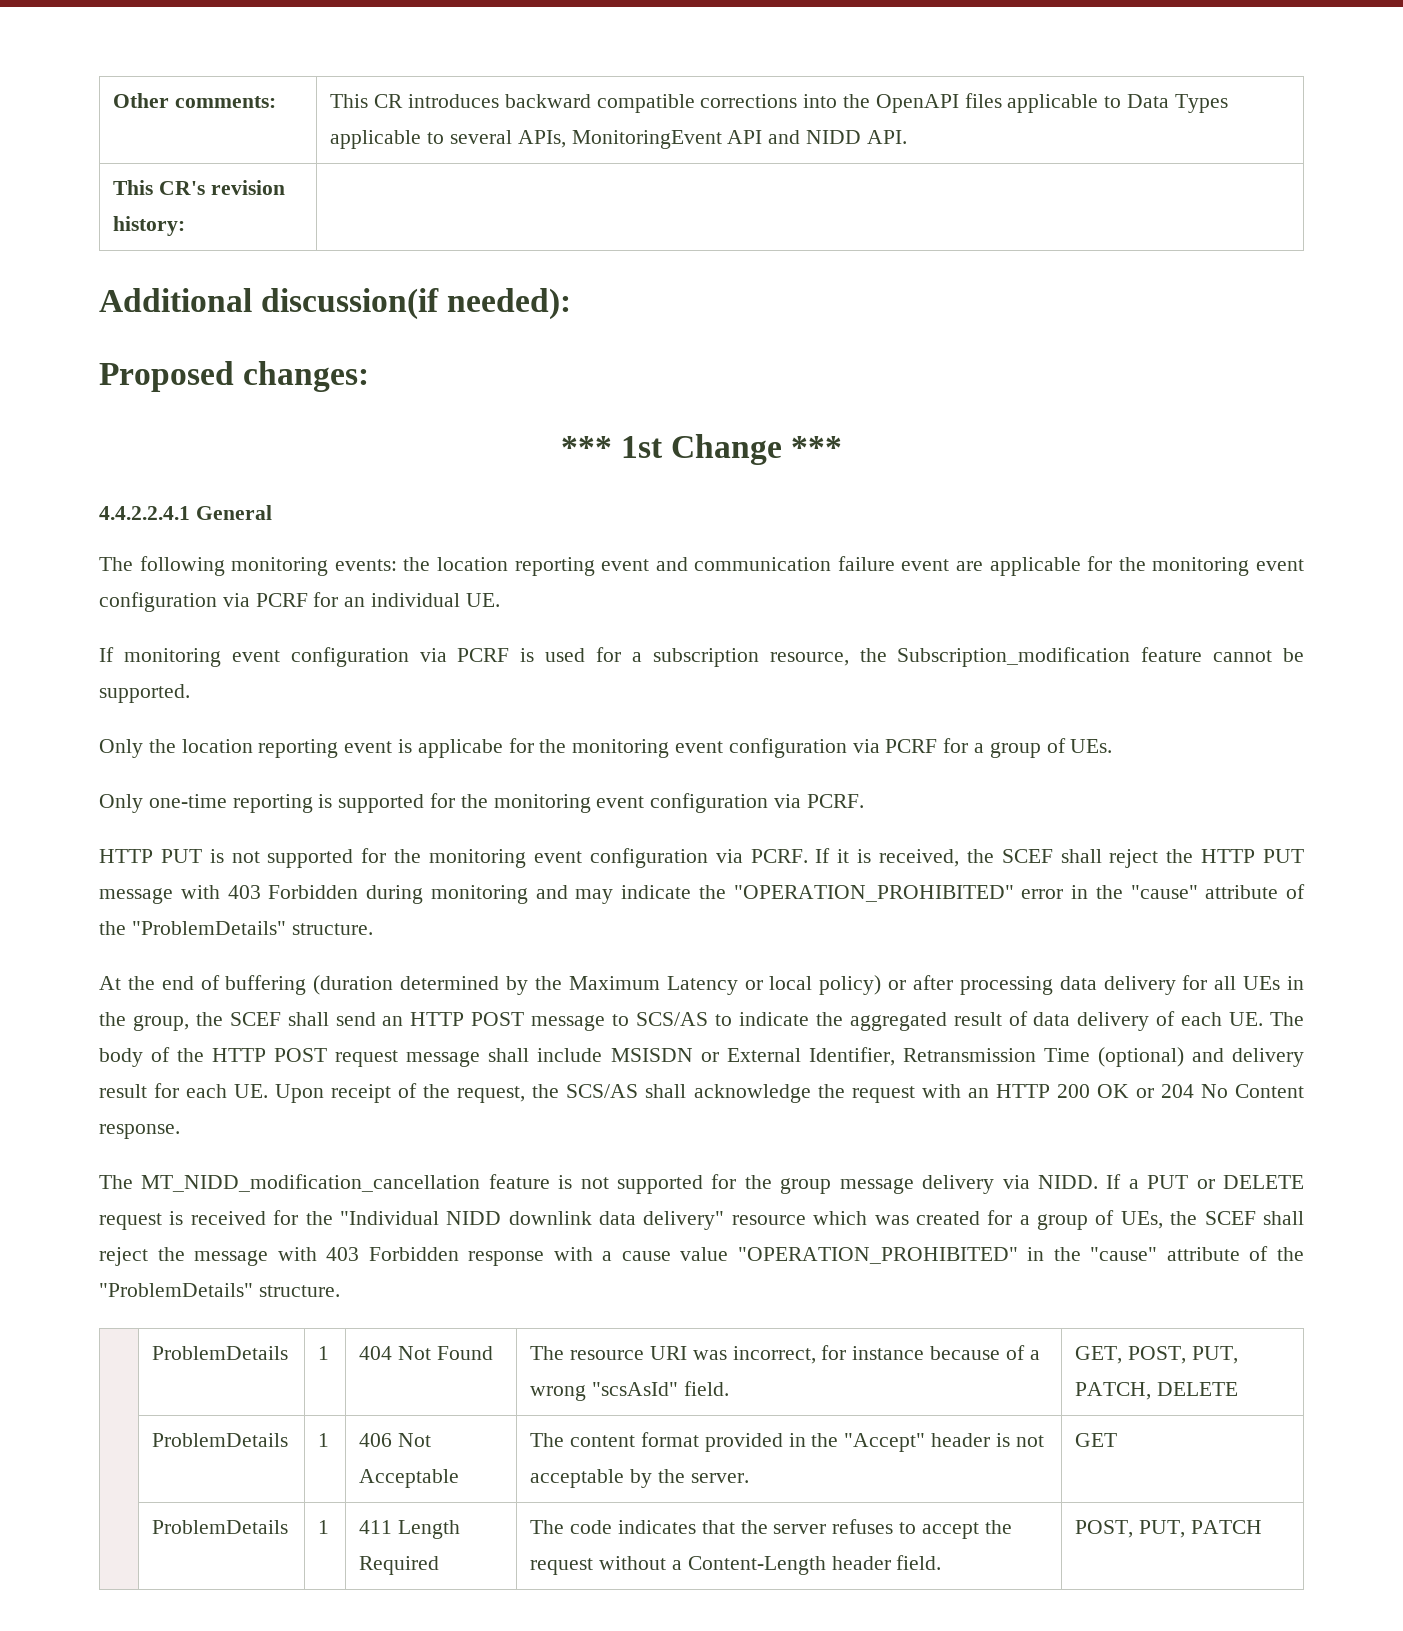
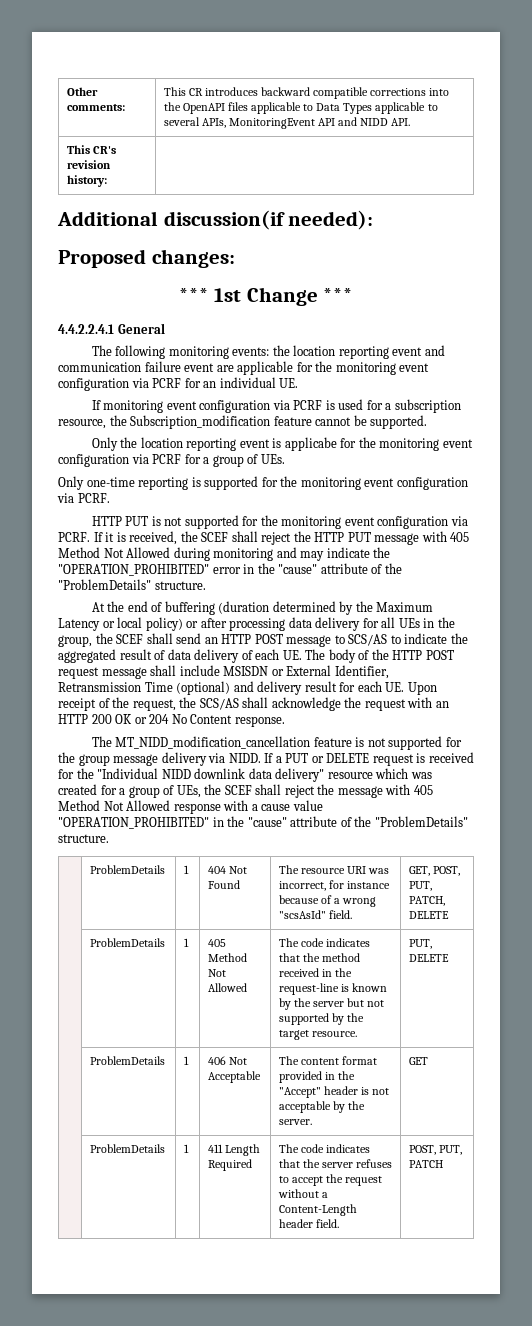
[227,885,359,899] 403 Forbidden -> [450,532,470,542] [58,547,171,558] 405 Method Not Allowed
[326,1247,459,1261] 403 Forbidden -> [413,785,433,795] [58,800,171,811] 405 Method Not Allowed
(1239, 1389) none -> [89,938,165,947] [183,938,189,947] [207,939,226,947] [207,953,247,962] [207,969,226,977] [207,983,247,992] [278,938,370,947] [278,953,360,962] [278,968,352,977] [278,983,387,995] [278,998,385,1010] [278,1013,364,1025] [278,1030,357,1040] [408,939,432,949] [408,954,449,962] // | ProblemDetails | 1 | 405 Method Not Allowed | The code indicates that the method received in the request-line is known by the server but not supported by the target resource. | PUT, DELETE

